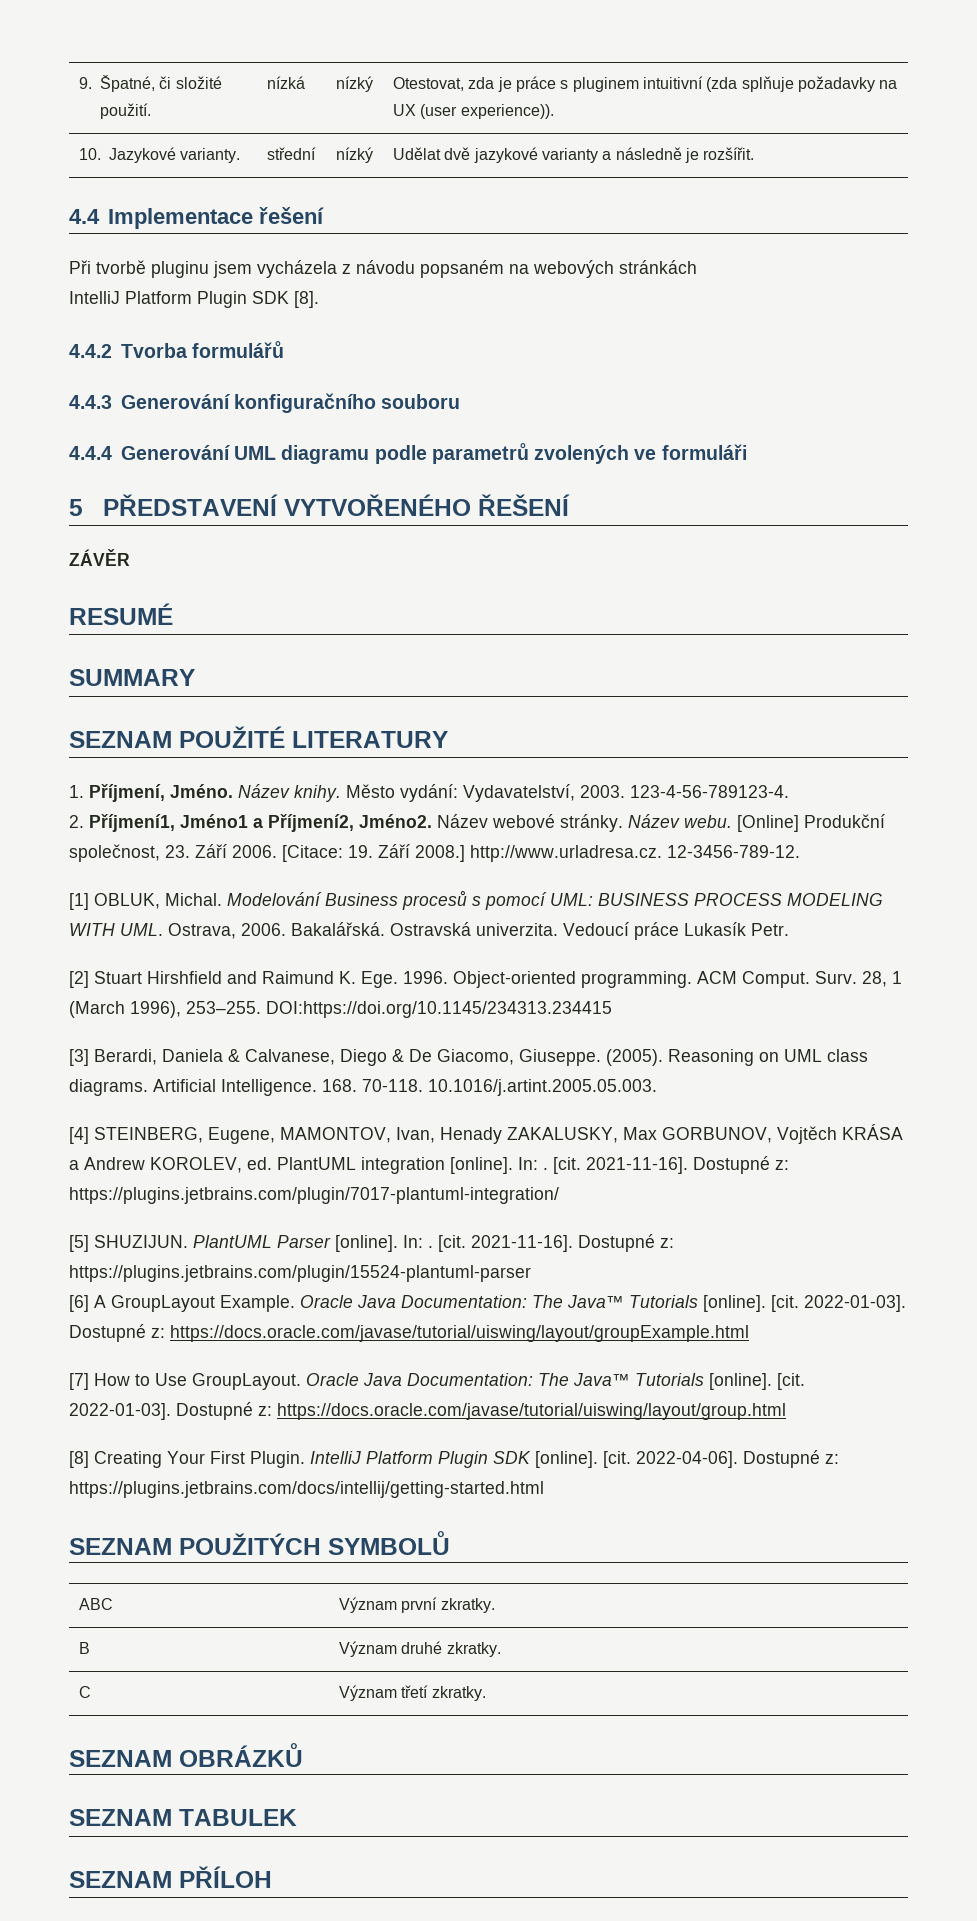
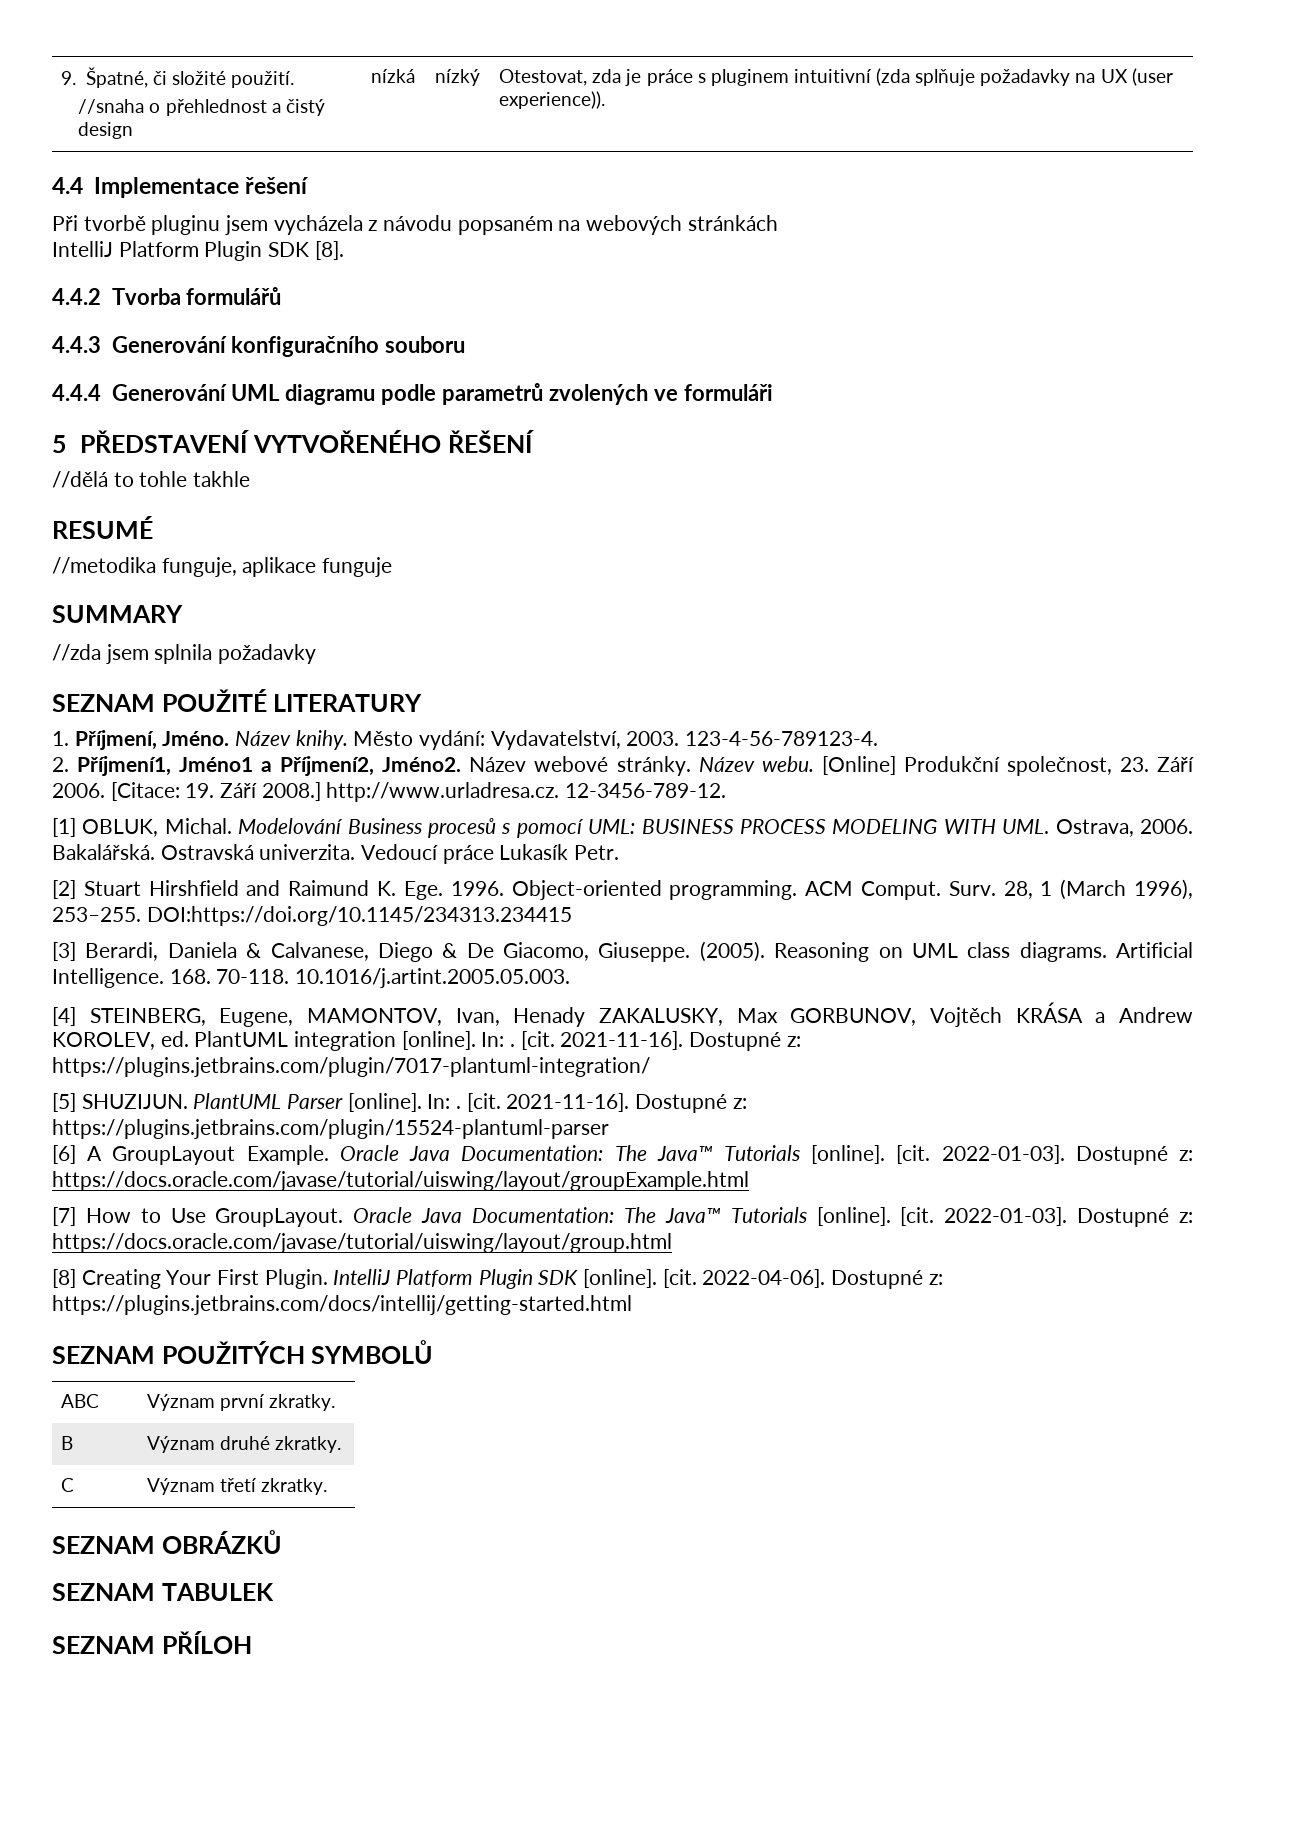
(151, 111) none -> [78,99,325,116] [78,122,134,139] // //snaha o přehlednost a čistý design
[78,147,241,163] [266,147,316,160] [335,147,373,163] [392,147,755,163] // 10. Jazykové varianty. | střední | nízký | Udělat dvě jazykové varianty a následně je rozšířit. -> (606, 100) none
[69,549,130,566] [69,603,173,625] [69,669,195,686] ZÁVĚR // RESUMÉ // SUMMARY -> [52,471,251,488] [52,516,153,539] [52,557,393,577] [52,605,183,623] [52,644,317,664] //dělá to tohle takhle // RESUMÉ // //metodika funguje, aplikace funguje // SUMMARY // //zda jsem splnila požadavky

